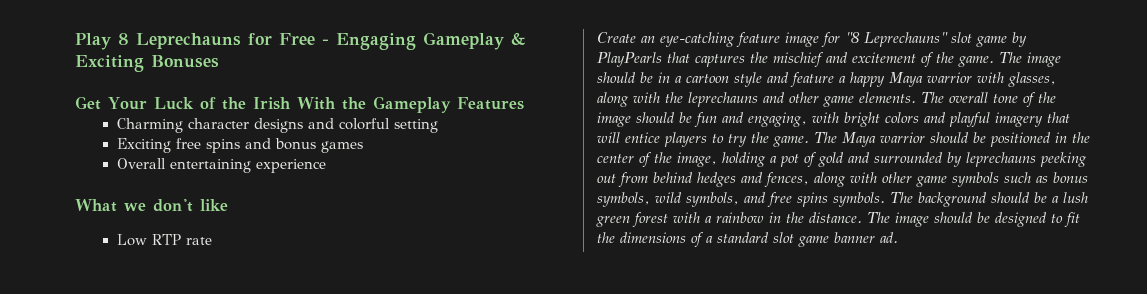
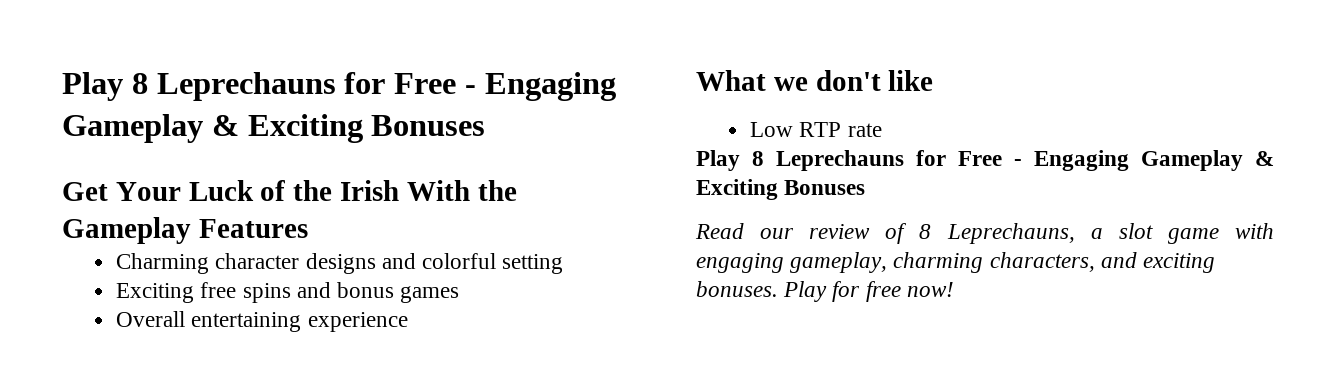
[597,32,1027,47] [597,52,1061,67] [597,72,1056,87] [597,92,1056,107] [597,112,1070,127] [597,132,1090,147] [597,152,1087,167] [597,172,1088,187] [597,192,1088,207] [596,212,1080,227] [597,232,898,247] Create an eye-catching feature image for "8 Leprechauns" slot game by PlayPearls that captures the mischief and excitement of the game. The image should be in a cartoon style and feature a happy Maya warrior with glasses, along with the leprechauns and other game elements. The overall tone of the image should be fun and engaging, with bright colors and playful imagery that will entice players to try the game. The Maya warrior should be positioned in the center of the image, holding a pot of gold and surrounded by leprechauns peeking out from behind hedges and fences, along with other game symbols such as bonus symbols, wild symbols, and free spins symbols. The background should be a lush green forest with a rainbow in the distance. The image should be designed to fit the dimensions of a standard slot game banner ad. -> [696,150,1274,171] [696,179,866,200] [695,223,1274,244] [696,252,1216,273] [696,281,954,302] Play 8 Leprechauns for Free - Engaging Gameplay & Exciting Bonuses // Read our review of 8 Leprechauns, a slot game with engaging gameplay, charming characters, and exciting bonuses. Play for free now!

